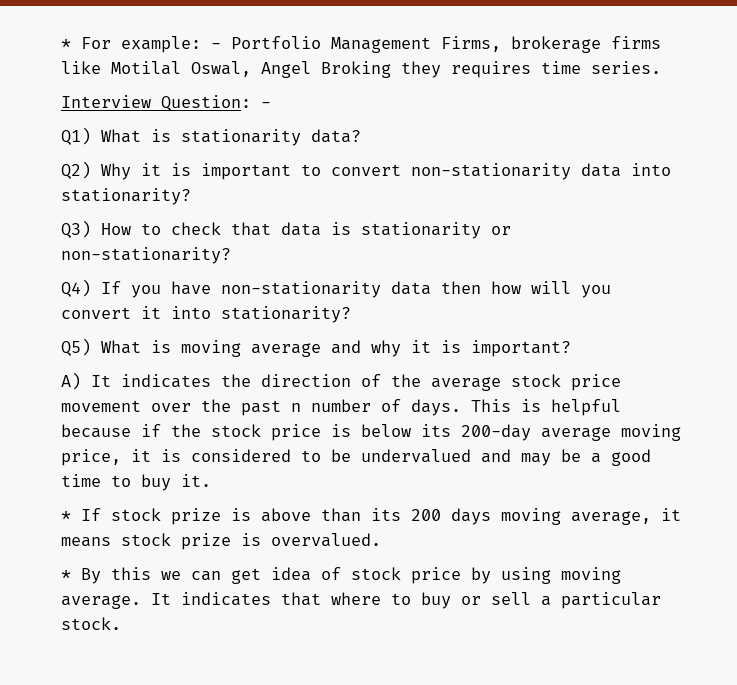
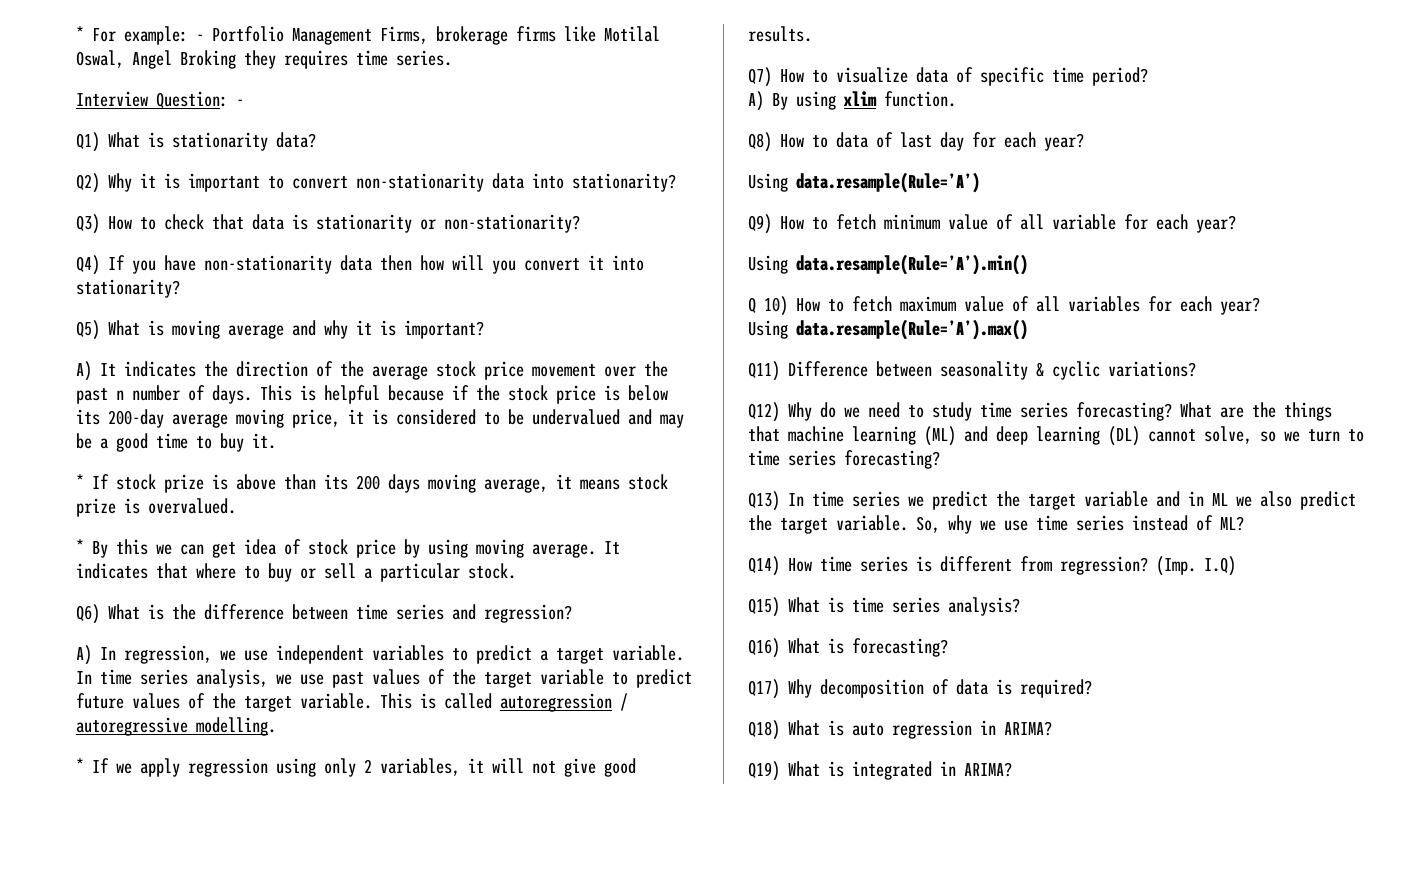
(121, 623) none -> [76,604,572,624] [76,645,684,665] [76,669,692,688] [76,693,628,712] [76,717,276,736] [76,758,636,777] [748,26,812,42] [748,67,1148,87] [748,91,956,111] [748,132,1084,152] [748,172,980,193] [748,214,1236,234] [748,254,1028,275] [748,296,1260,316] [748,319,1028,340] [748,361,1196,381] [748,402,1332,422] [748,426,1364,446] [748,450,940,469] [748,491,1356,511] [748,515,1244,534] [748,556,1236,576] [748,597,1020,617] [748,638,948,658] [748,679,1092,699] [748,720,1052,740] [748,761,1012,781] // Q6) What is the difference between time series and regression? // A) In regression, we use independent variables to predict a target variable. In time series analysis, we use past values of the target variable to predict future values of the target variable. This is called autoregression / autoregressive modelling. // * If we apply regression using only 2 variables, it will not give good results. // Q7) How to visualize data of specific time period? // A) By using xlim function. // Q8) How to data of last day for each year? // Using data.resample(Rule=’A’) // Q9) How to fetch minimum value of all variable for each year? // Using data.resample(Rule=’A’).min() // Q 10) How to fetch maximum value of all variables for each year? // Using data.resample(Rule=’A’).max() // Q11) Difference between seasonality & cyclic variations? // Q12) Why do we need to study time series forecasting? What are the things that machine learning (ML) and deep learning (DL) cannot solve, so we turn to time series forecasting? // Q13) In time series we predict the target variable and in ML we also predict the target variable. So, why we use time series instead of ML? // Q14) How time series is different from regression? (Imp. I.Q) // Q15) What is time series analysis? // Q16) What is forecasting? // Q17) Why decomposition of data is required? // Q18) What is auto regression in ARIMA? // Q19) What is integrated in ARIMA?

